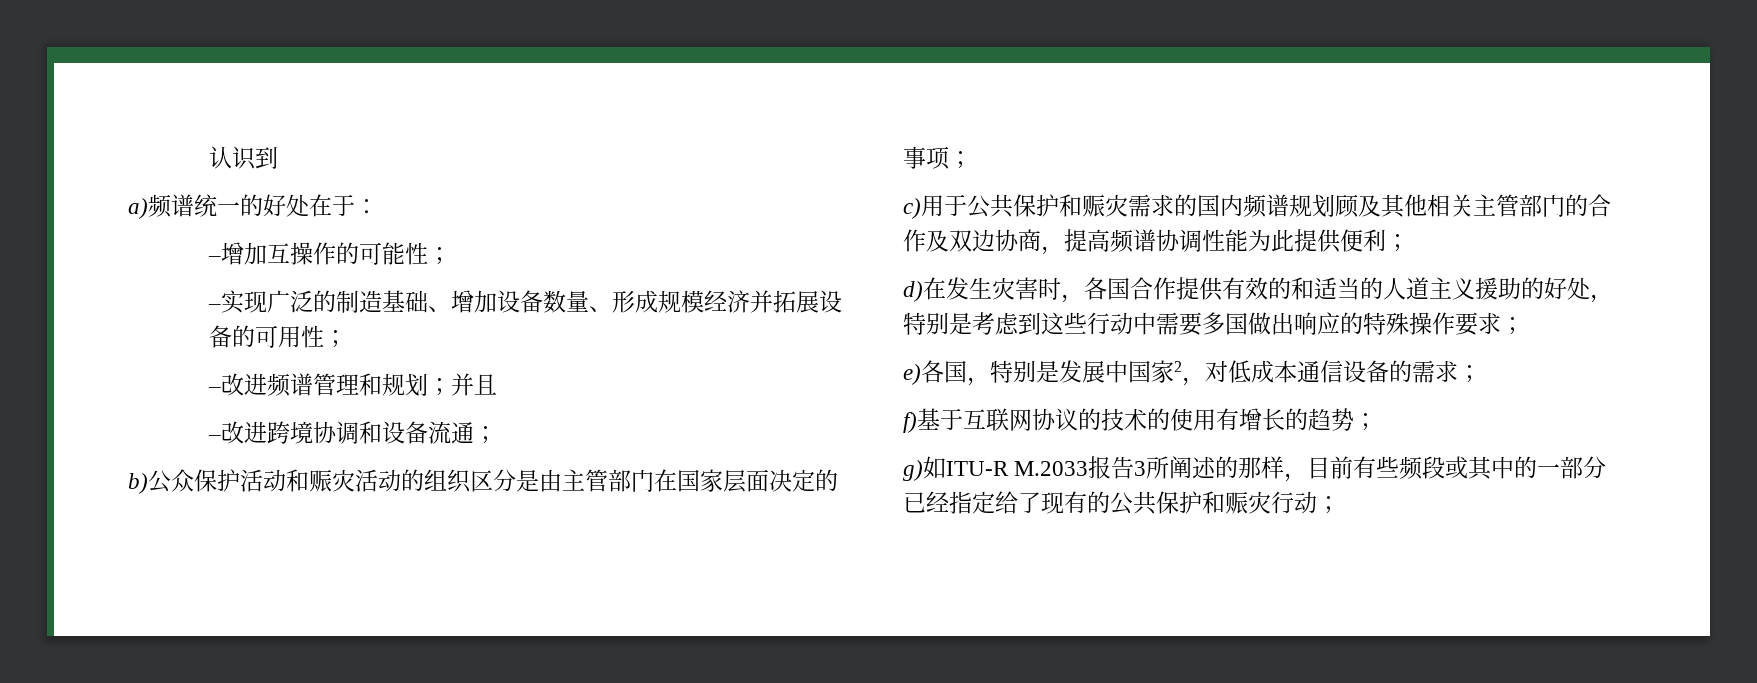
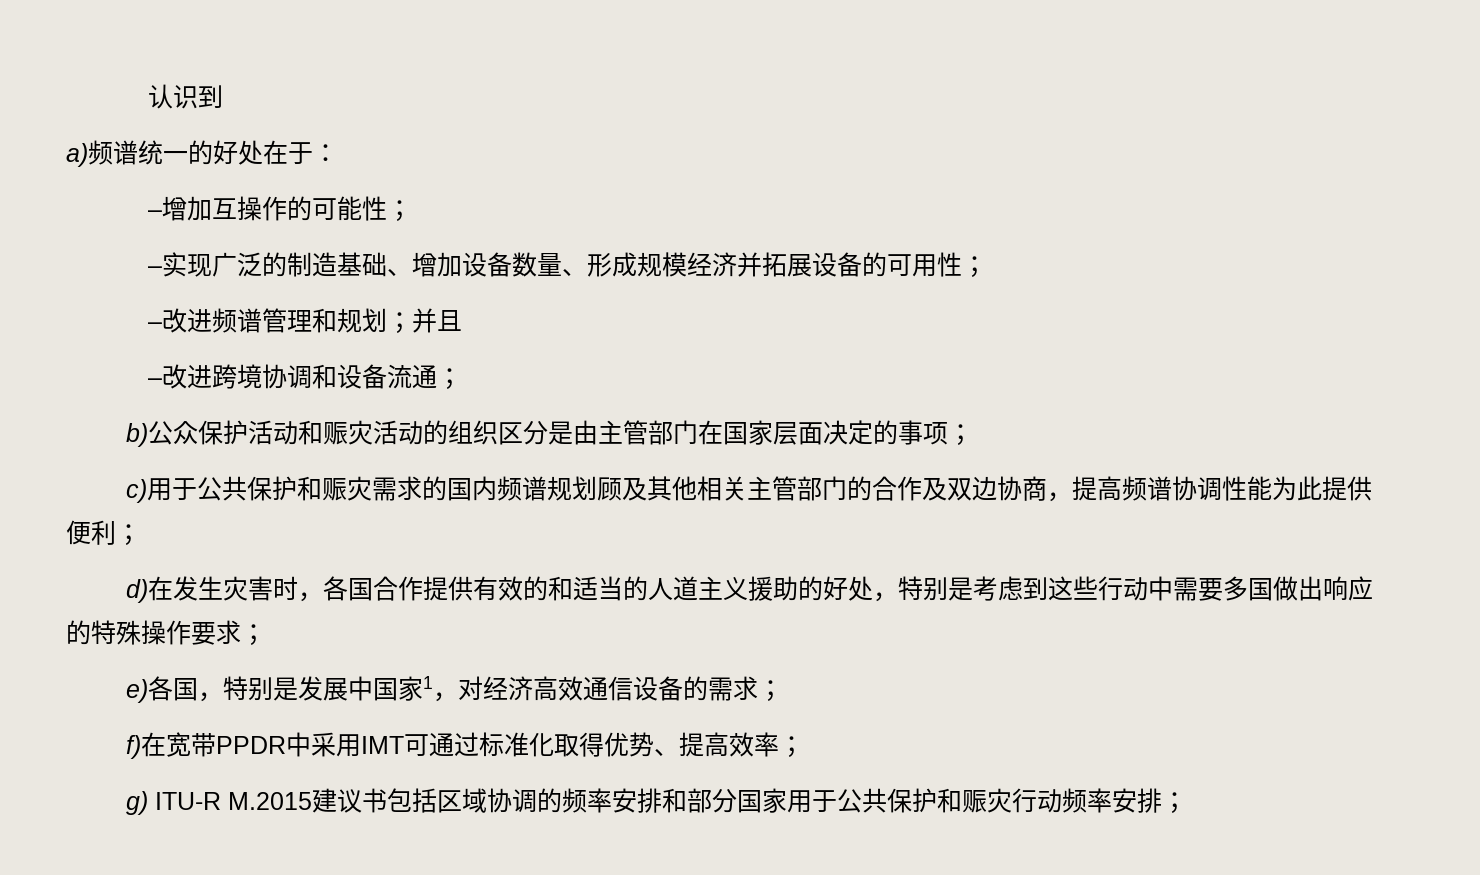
[1174,361,1182,372] [1182,360,1297,386] 2，对低成本 -> [422,676,433,689] [432,676,583,702] 1，对经济高效
[917,408,1377,431] [903,456,1607,482] [903,491,1110,514] 基于互联网协议的技术的使用有增长的趋势； // g)如ITU-R M.2033报告3所阐述的那样，目前有些频段或其中的一部分已经指定给了现有的 -> [140,732,804,758] [125,788,837,815] 在宽带PPDR中采用IMT可通过标准化取得优势、提高效率； // g) ITU-R M.2015建议书包括区域协调的频率安排和部分国家用于
(1317, 502) none -> [1061,788,1162,813] 频率安排

